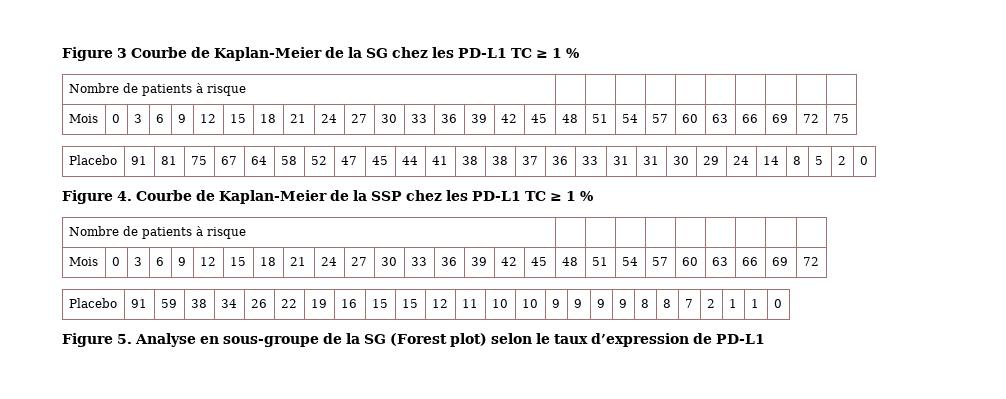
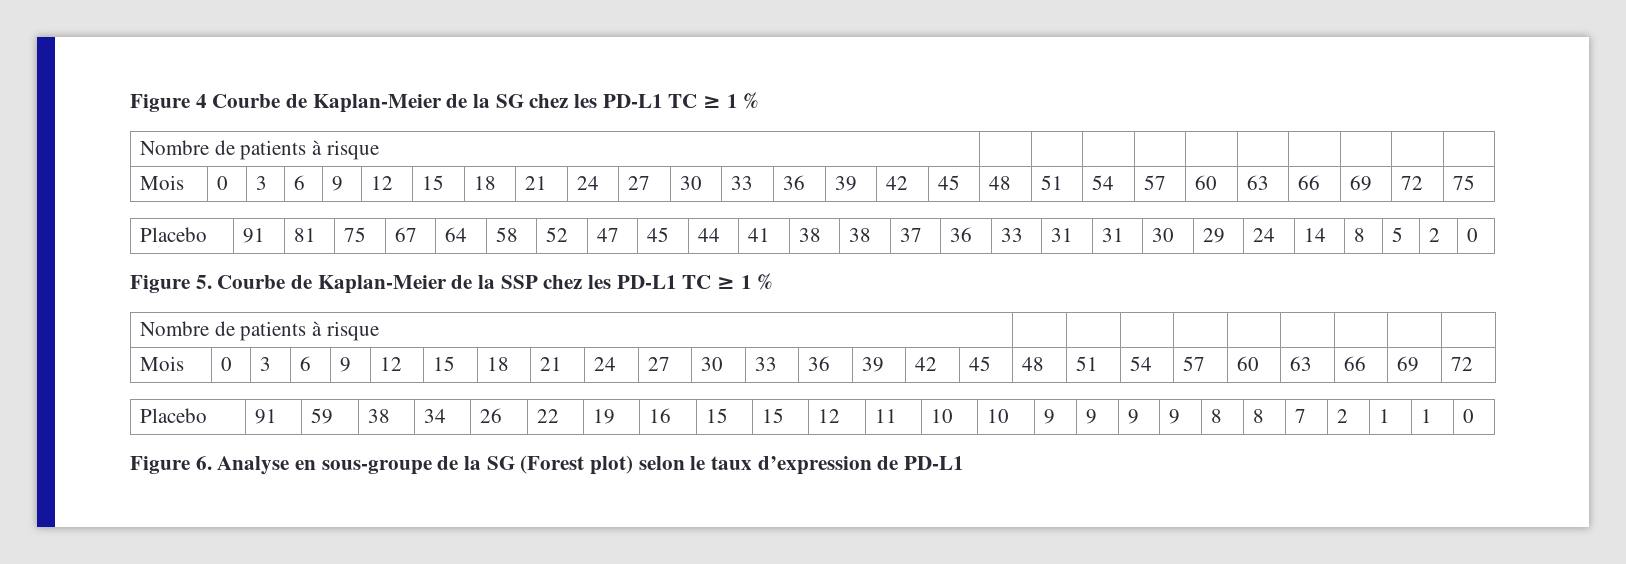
[62,47,127,61] Figure 3 -> [130,94,207,112] Figure 4
[117,191,132,201] 4. -> [195,275,212,289] 5.
[117,334,132,344] 5. -> [195,456,212,470] 6.

